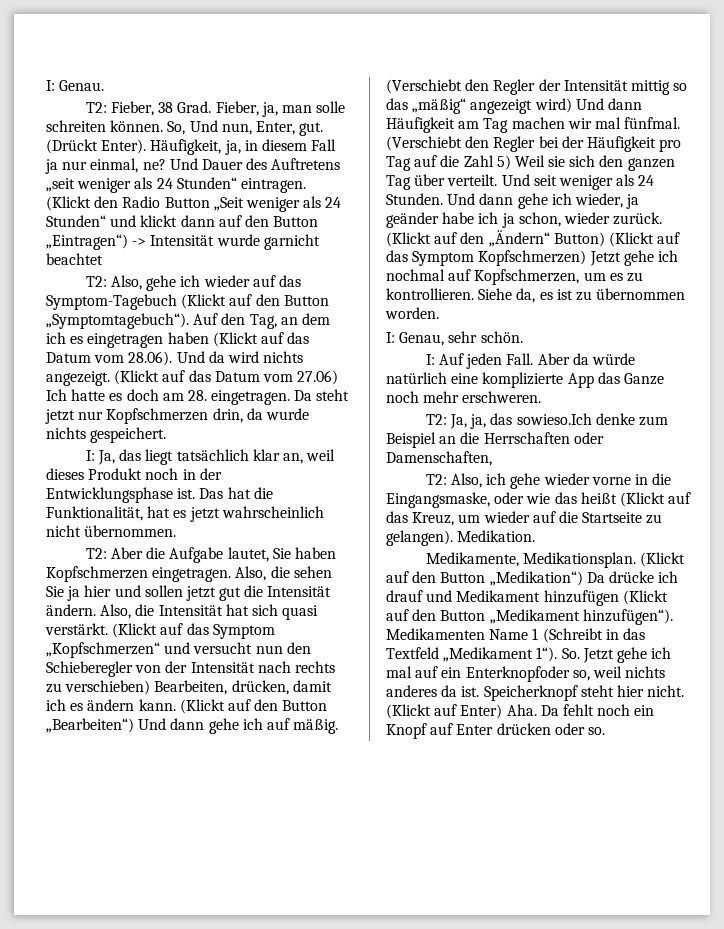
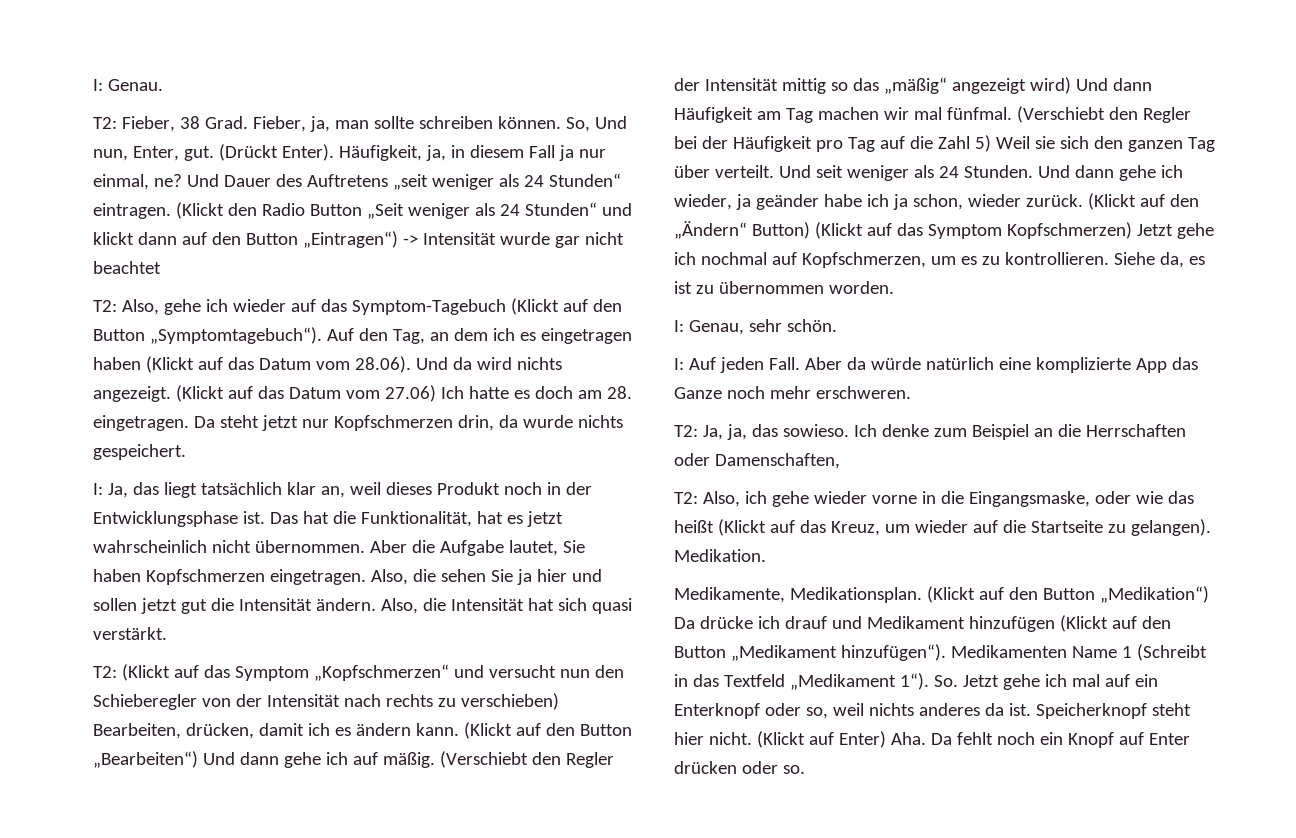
[316,101,346,113] [46,120,106,132] solle schreiten -> [373,116,493,129] sollte schreiben
[263,234,320,250] garnicht -> [554,232,624,248] gar nicht
[85,548,107,559] // T2: -> (365, 546) none
(108, 629) none -> [93,666,117,678] // T2:
[516,413,592,425] sowieso.Ich -> [782,424,877,437] sowieso. Ich
[465,666,570,682] Enterknopfoder -> [674,703,801,719] Enterknopf oder

